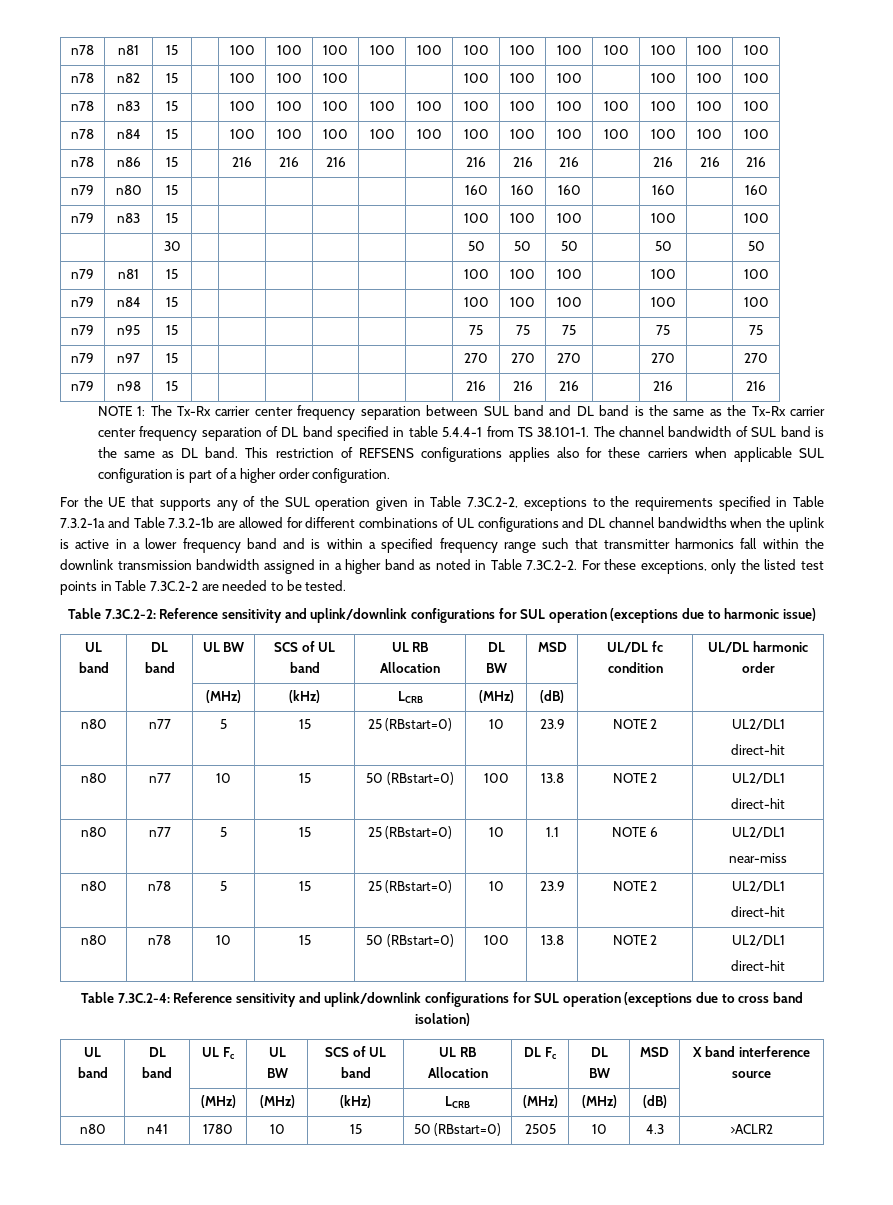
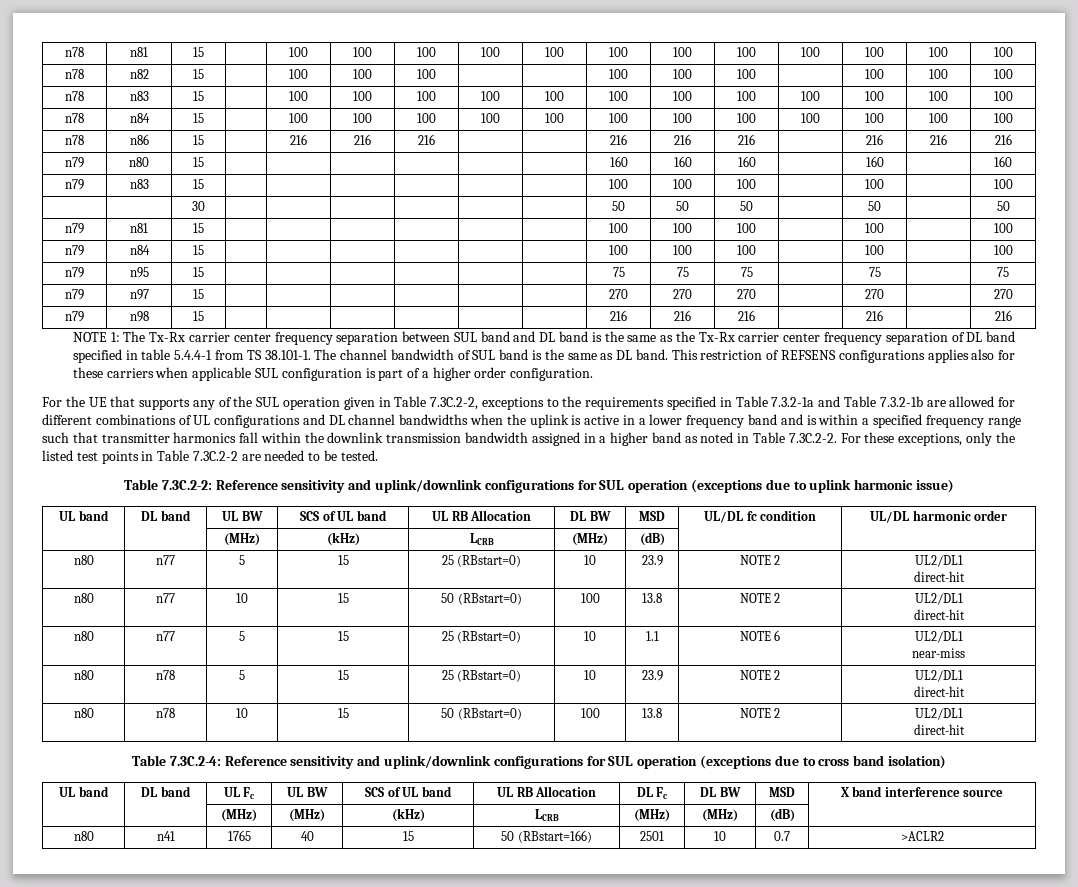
(721, 614) none -> [809,479,852,493] uplink
[203,1124,233,1134] [269,1124,285,1134] [349,1124,362,1134] [413,1123,502,1136] [524,1124,556,1134] [591,1124,607,1134] [645,1124,664,1134] 1780 | 10 | 15 | 50 (RBstart=0) | 2505 | 10 | 4.3 -> [227,830,251,841] [300,831,314,841] [402,831,414,841] [501,830,592,843] [640,831,664,841] [714,831,726,841] [774,831,790,841] 1765 | 40 | 15 | 50 (RBstart=166) | 2501 | 10 | 0.7

